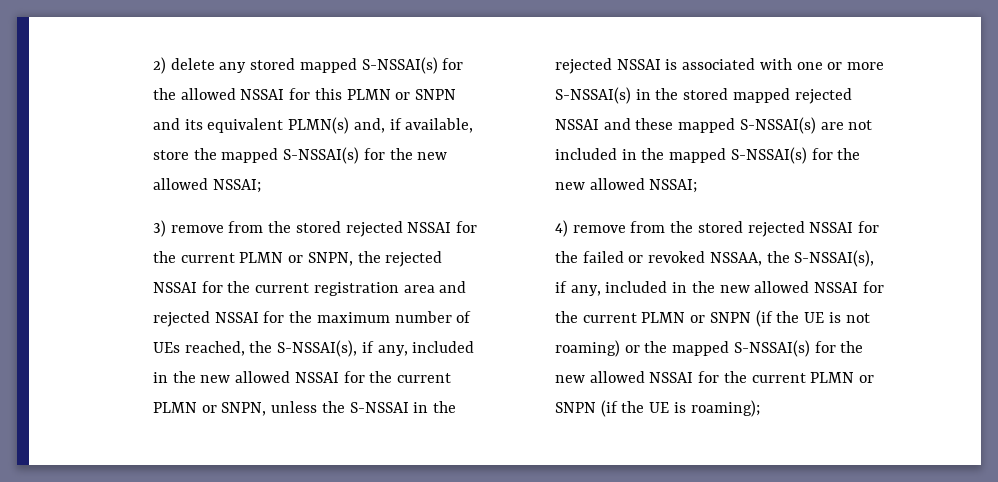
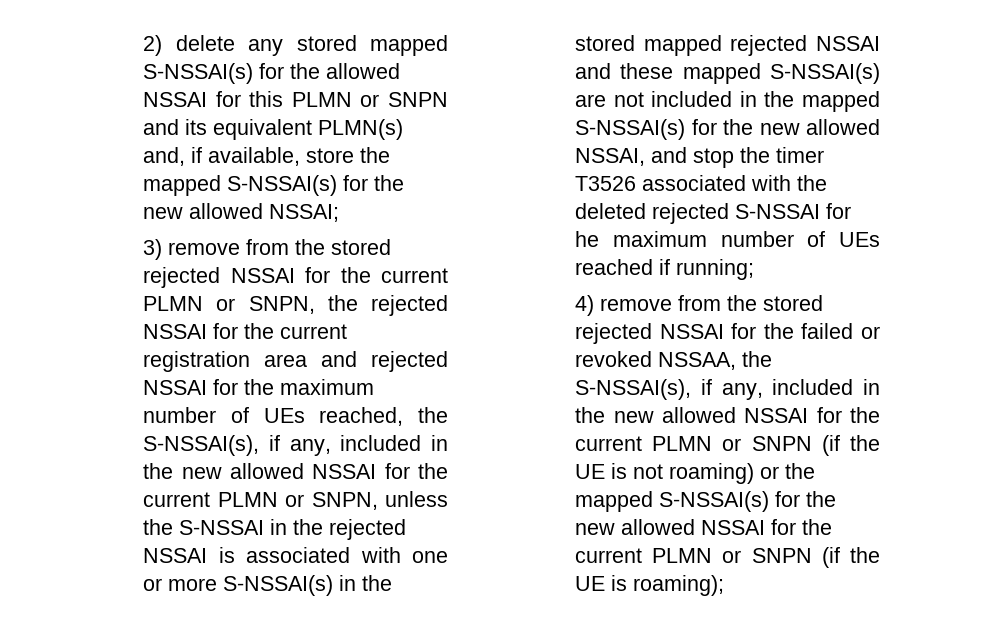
[649,179,698,193] NSSAI; -> [575,147,825,168] [575,175,828,191] [575,203,852,224] [575,231,880,247] [575,259,755,280] NSSAI, and stop the timer T3526 associated with the deleted rejected S-NSSAI for he maximum number of UEs reached if running;

